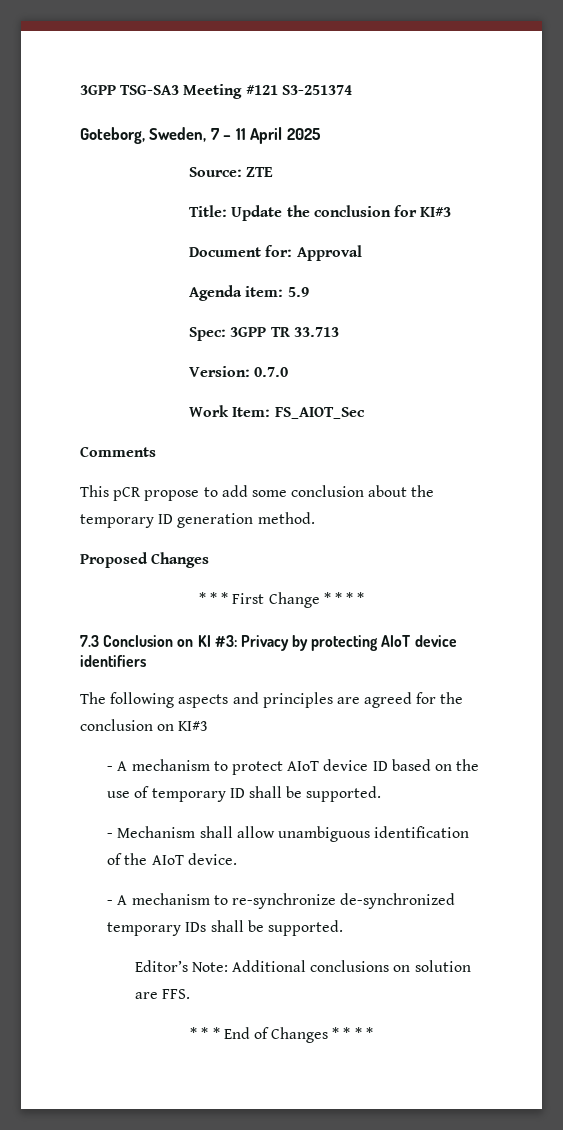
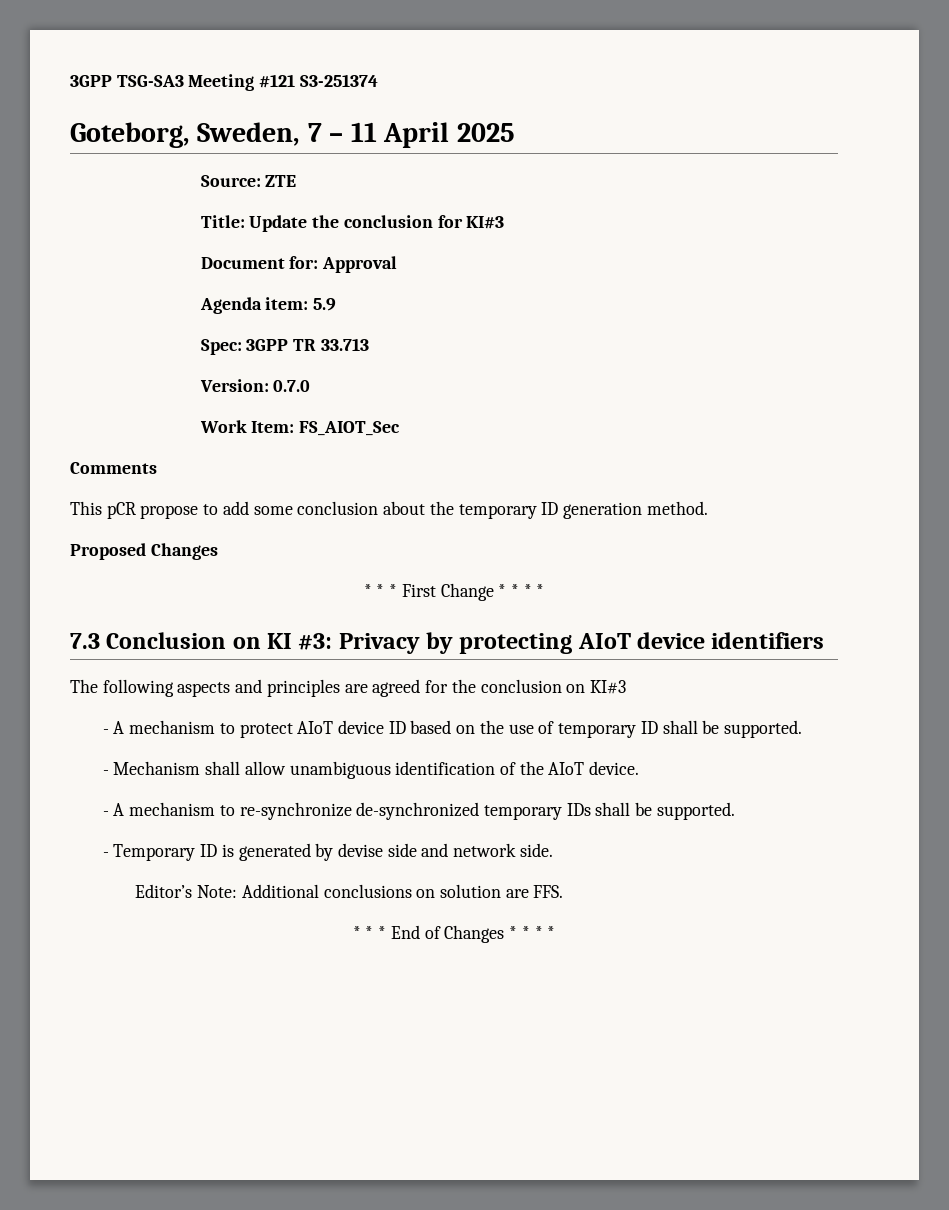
(344, 928) none -> [102,843,553,861] // - Temporary ID is generated by devise side and network side.

